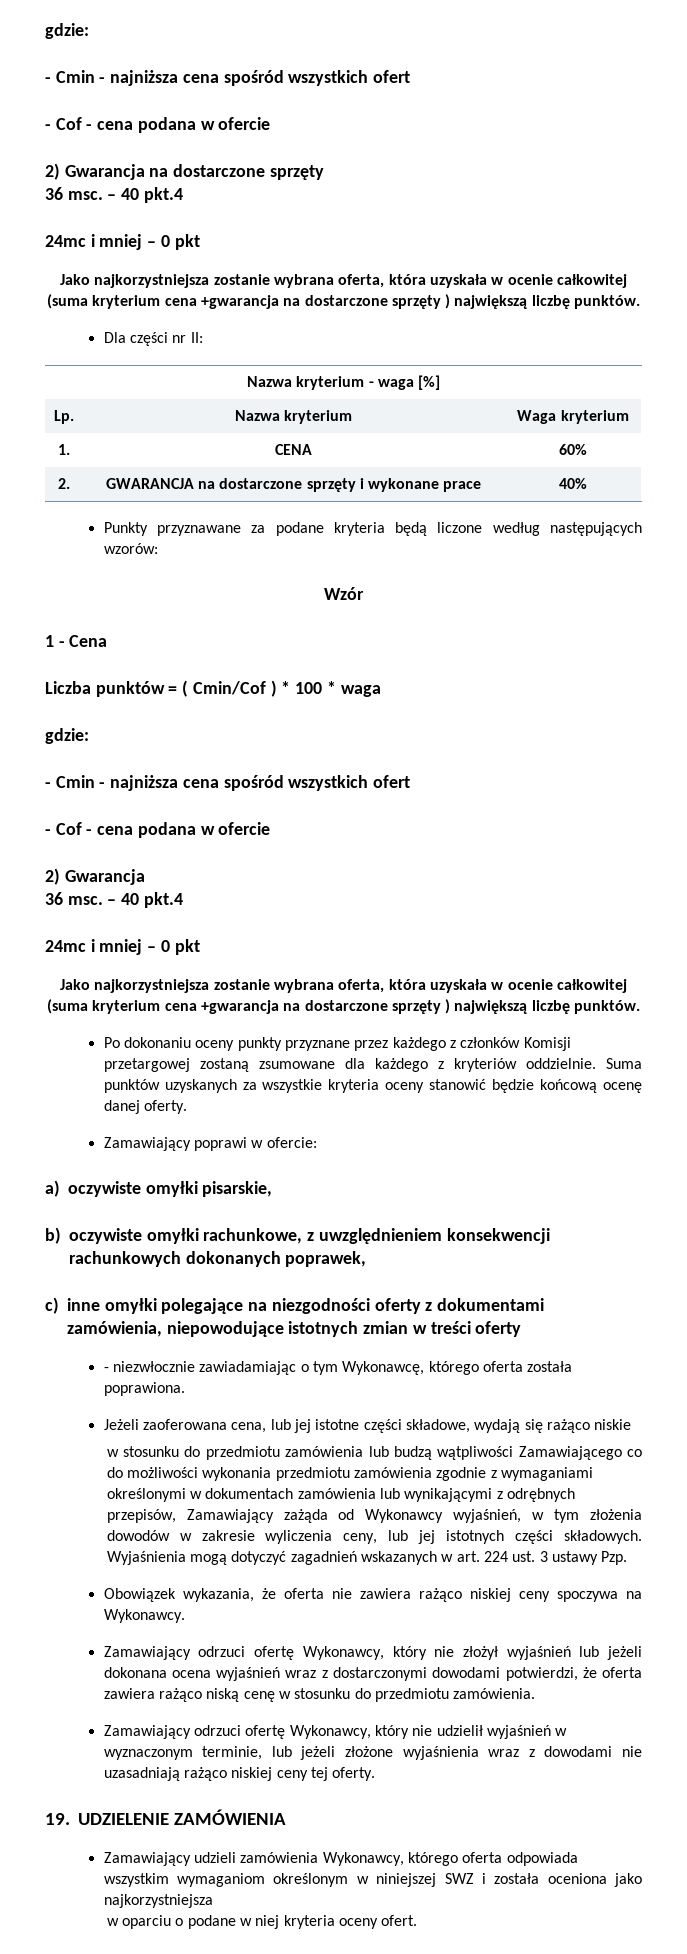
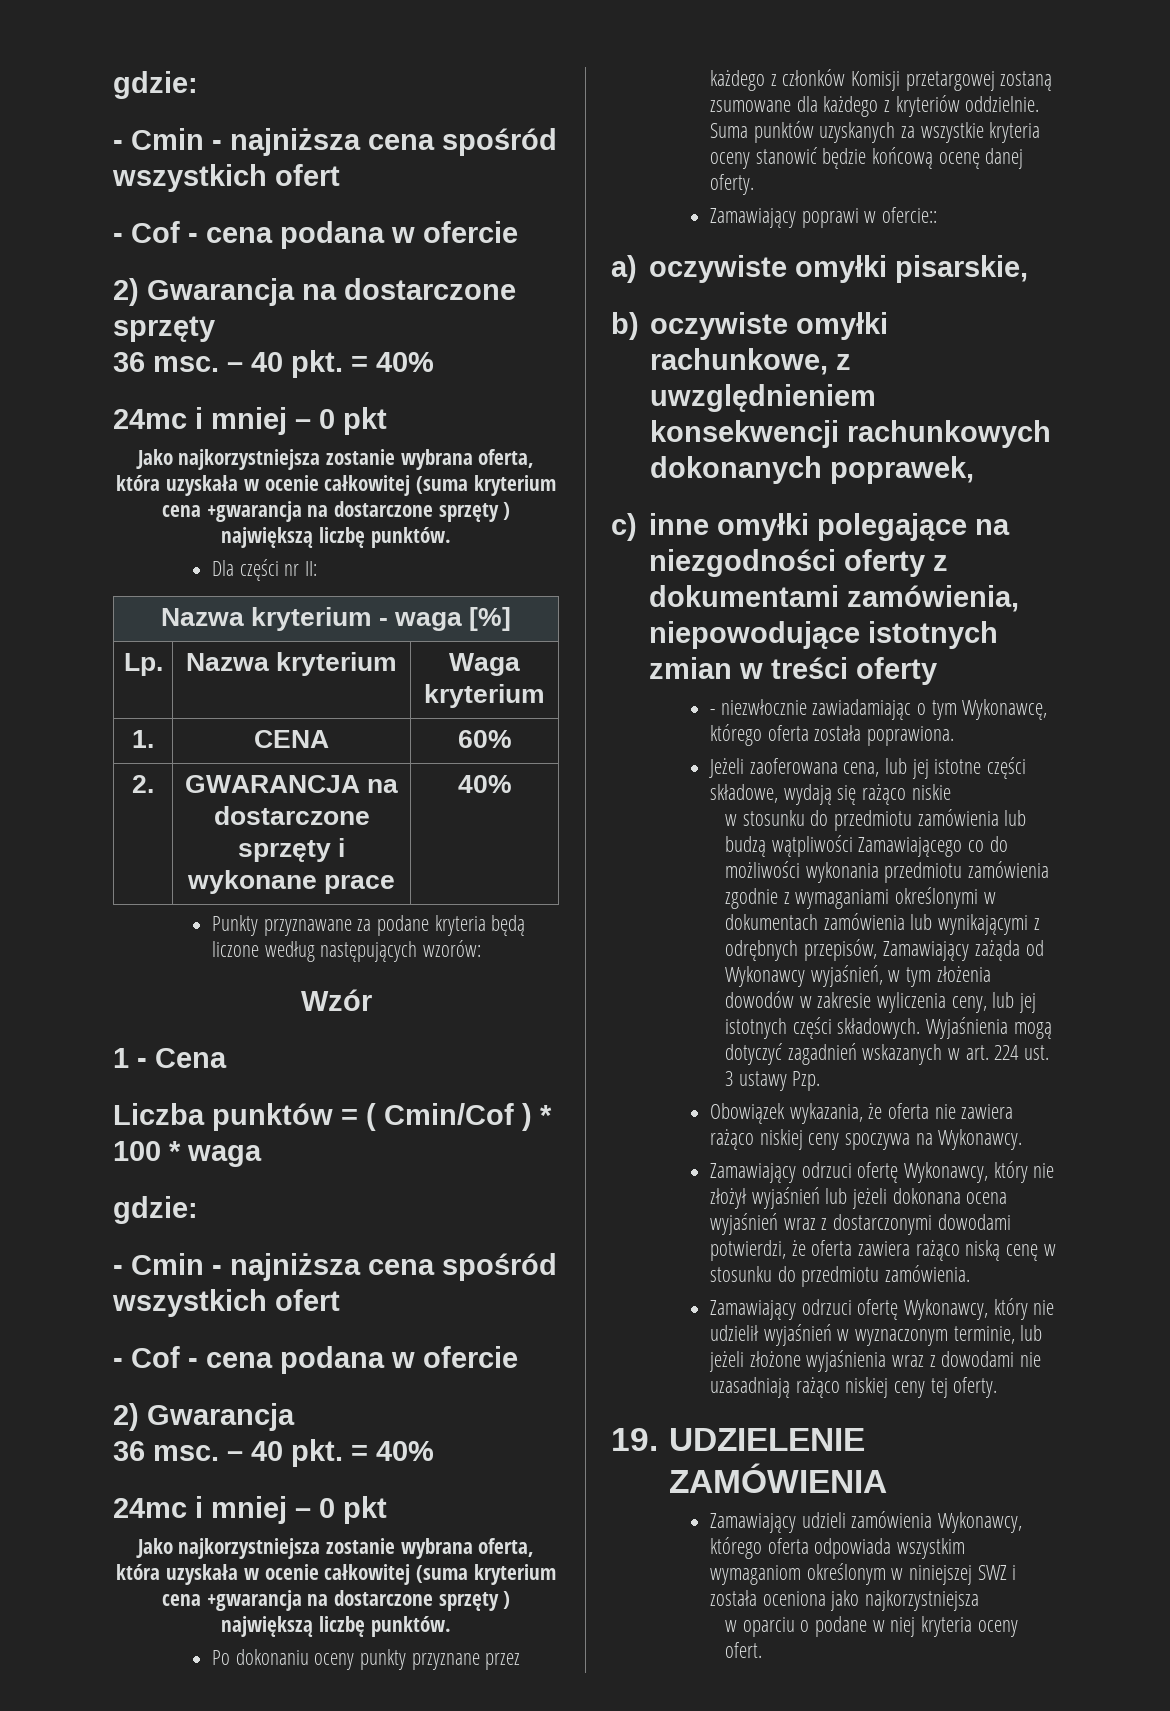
[143,187,183,203] pkt.4 -> [291,350,434,378] pkt. = 40%
[143,892,183,908] pkt.4 -> [291,1439,434,1467] pkt. = 40%
[266,1137,317,1148] ofercie: -> [881,207,937,223] ofercie::

